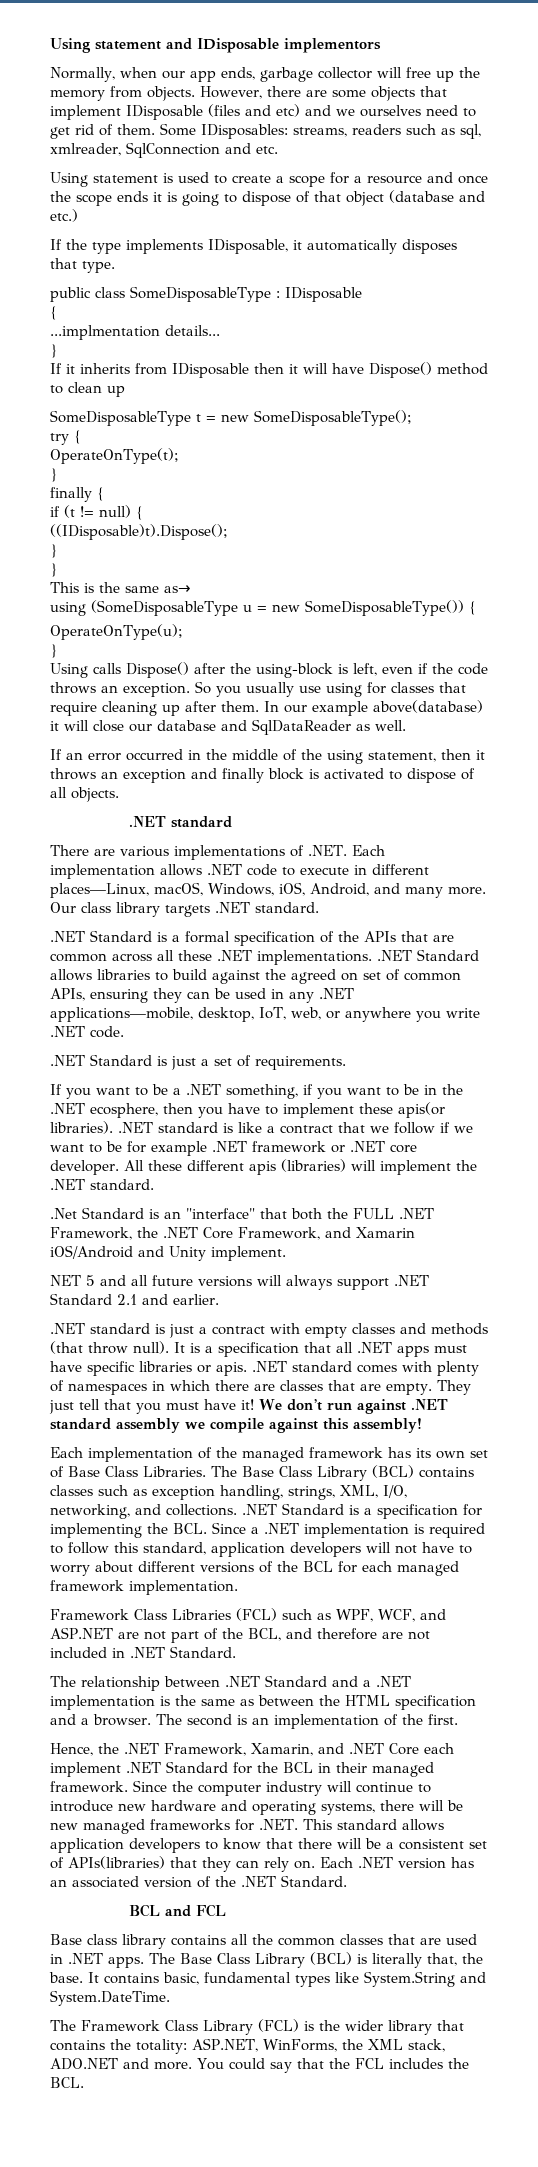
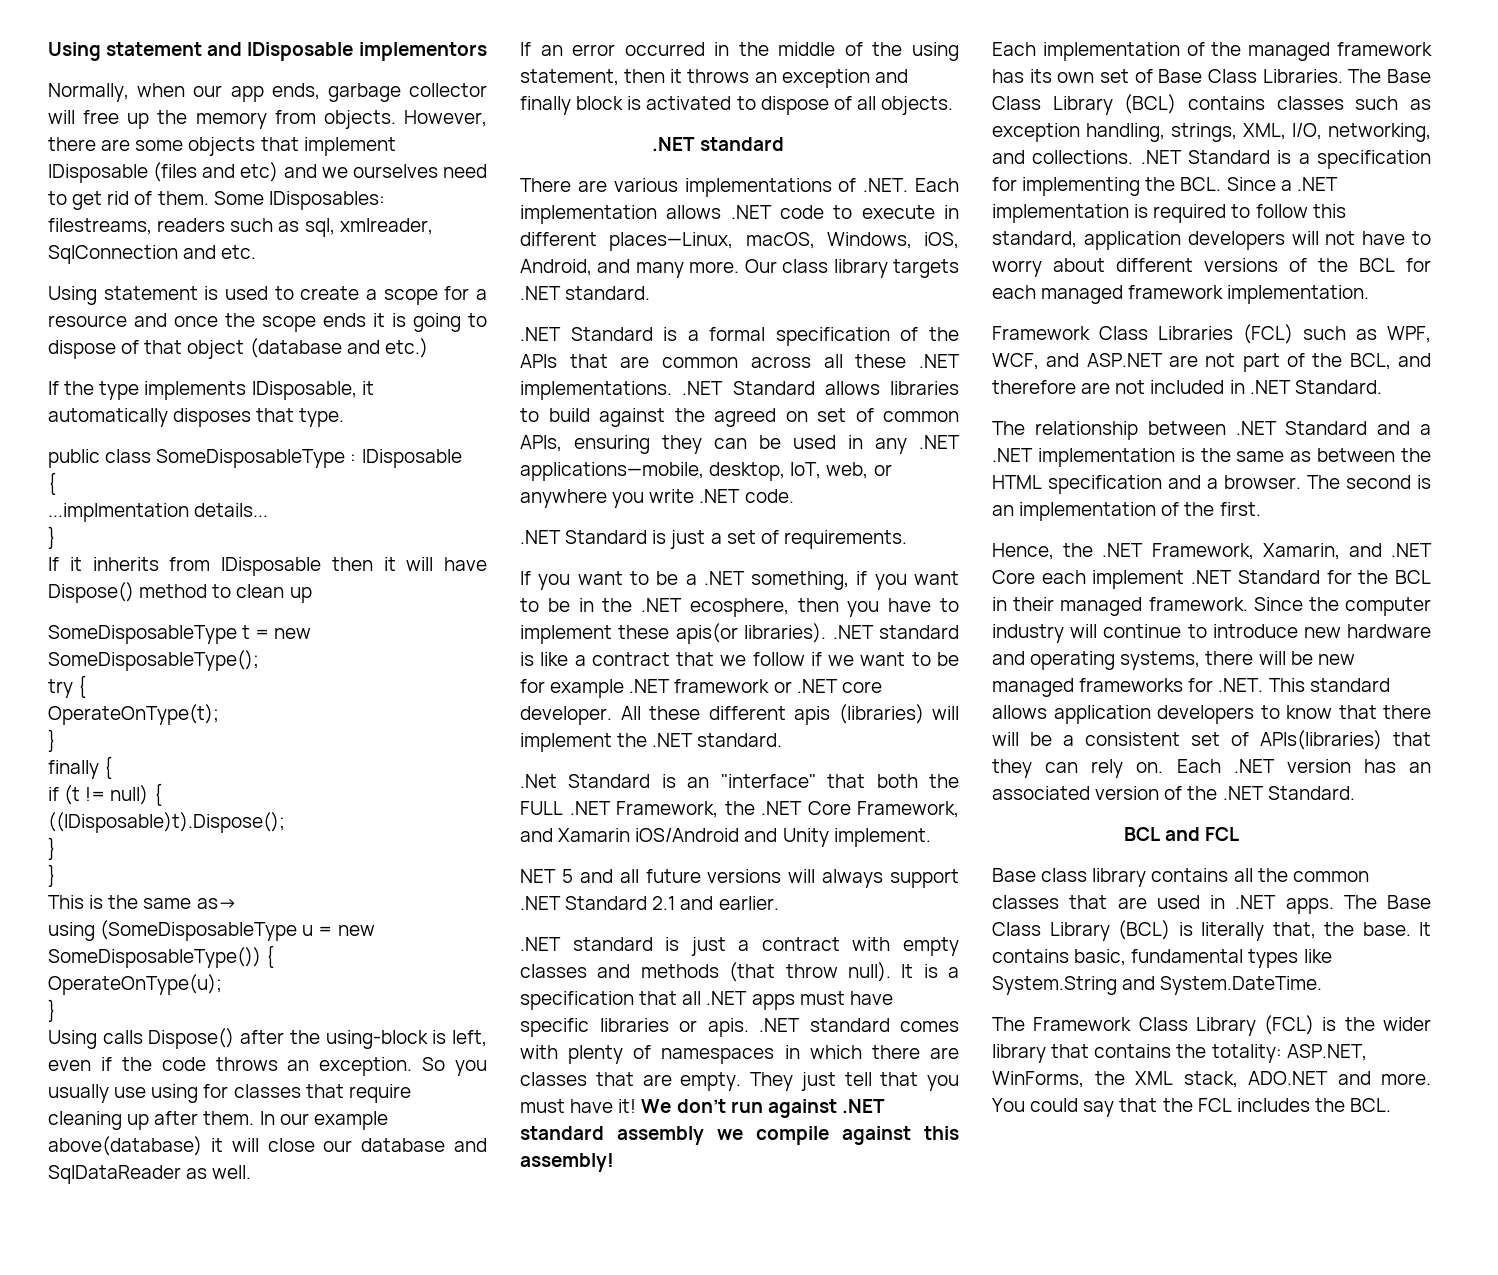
[293,127,347,137] streams, -> [48,218,152,235] filestreams,

